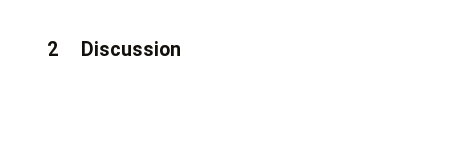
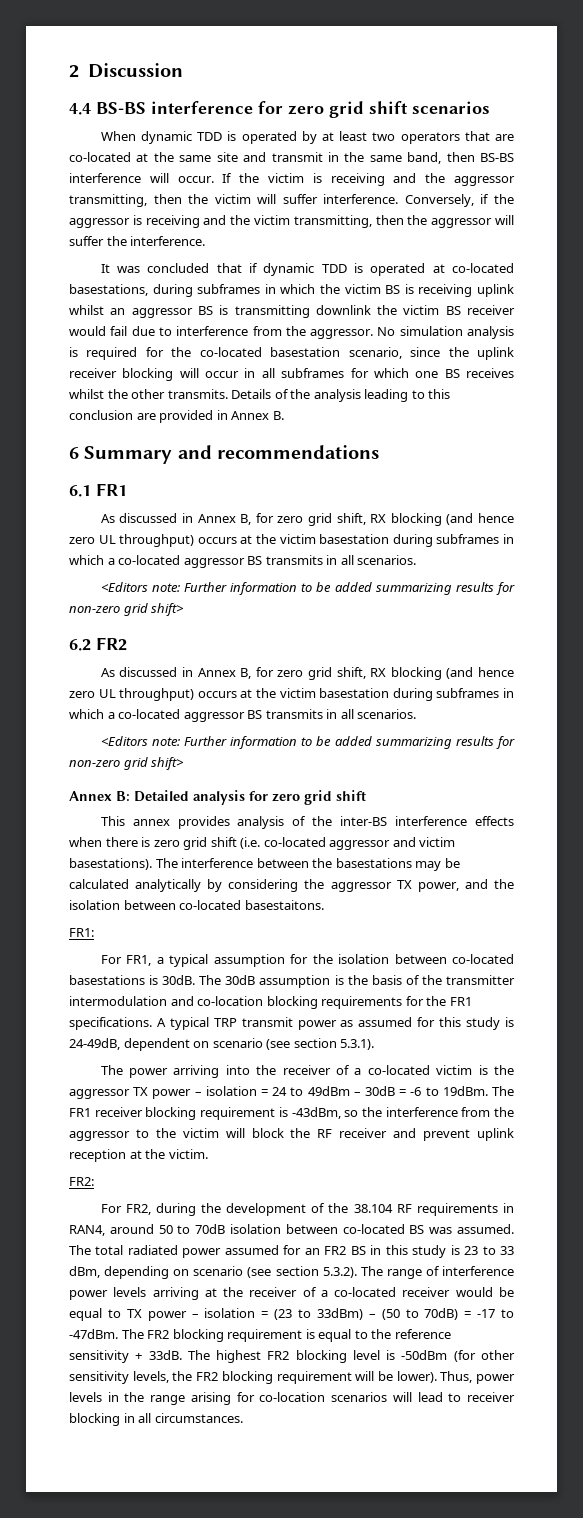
(181, 48) none -> [69,101,490,118] [100,131,515,144] [69,152,514,164] [69,173,515,186] [69,194,514,207] [69,215,515,228] [69,236,206,246] [100,263,515,276] [69,284,515,297] [69,305,516,318] [69,326,514,339] [69,347,514,360] [69,368,515,381] [69,389,451,402] [69,410,284,423] [69,445,380,464] [69,483,127,497] [100,513,514,526] [69,534,514,547] [69,555,417,568] [100,582,515,595] [69,603,185,616] [69,637,127,651] [100,667,514,680] [69,688,514,701] [69,709,417,722] [100,736,515,749] [69,757,185,770] [69,790,366,805] [100,816,514,829] [69,837,456,850] [69,858,460,871] [69,879,514,892] [69,900,324,910] [69,928,94,937] [100,954,514,967] [69,975,515,988] [69,996,472,1009] [69,1017,515,1030] [69,1038,375,1051] [100,1065,515,1078] [69,1086,514,1099] [69,1107,514,1120] [69,1128,515,1141] [69,1149,208,1162] [69,1177,94,1186] [100,1203,514,1216] [69,1224,514,1236] [69,1245,515,1258] [69,1266,514,1279] [69,1287,514,1300] [69,1308,514,1321] [69,1329,451,1342] [69,1350,515,1363] [69,1371,515,1384] [69,1392,516,1405] [69,1413,243,1426] // 4.4 BS-BS interference for zero grid shift scenarios // When dynamic TDD is operated by at least two operators that are co-located at the same site and transmit in the same band, then BS-BS interference will occur. If the victim is receiving and the aggressor transmitting, then the victim will suffer interference. Conversely, if the aggressor is receiving and the victim transmitting, then the aggressor will suffer the interference. // It was concluded that if dynamic TDD is operated at co-located basestations, during subframes in which the victim BS is receiving uplink whilst an aggressor BS is transmitting downlink the victim BS receiver would fail due to interference from the aggressor. No simulation analysis is required for the co-located basestation scenario, since the uplink receiver blocking will occur in all subframes for which one BS receives whilst the other transmits. Details of the analysis leading to this conclusion are provided in Annex B. // 6 Summary and recommendations // 6.1 FR1 // As discussed in Annex B, for zero grid shift, RX blocking (and hence zero UL throughput) occurs at the victim basestation during subframes in which a co-located aggressor BS transmits in all scenarios. // <Editors note: Further information to be added summarizing results for non-zero grid shift> // 6.2 FR2 // As discussed in Annex B, for zero grid shift, RX blocking (and hence zero UL throughput) occurs at the victim basestation during subframes in which a co-located aggressor BS transmits in all scenarios. // <Editors note: Further information to be added summarizing results for non-zero grid shift> // Annex B: Detailed analysis for zero grid shift // This annex provides analysis of the inter-BS interference effects when there is zero grid shift (i.e. co-located aggressor and victim basestations). The interference between the basestations may be calculated analytically by considering the aggressor TX power, and the isolation between co-located basestaitons. // FR1: // For FR1, a typical assumption for the isolation between co-located basestations is 30dB. The 30dB assumption is the basis of the transmitter intermodulation and co-location blocking requirements for the FR1 specifications. A typical TRP transmit power as assumed for this study is 24-49dB, dependent on scenario (see section 5.3.1). // The power arriving into the receiver of a co-located victim is the aggressor TX power – isolation = 24 to 49dBm – 30dB = -6 to 19dBm. The FR1 receiver blocking requirement is -43dBm, so the interference from the aggressor to the victim will block the RF receiver and prevent uplink reception at the victim. // FR2: // For FR2, during the development of the 38.104 RF requirements in RAN4, around 50 to 70dB isolation between co-located BS was assumed. The total radiated power assumed for an FR2 BS in this study is 23 to 33 dBm, depending on scenario (see section 5.3.2). The range of interference power levels arriving at the receiver of a co-located receiver would be equal to TX power – isolation = (23 to 33dBm) – (50 to 70dB) = -17 to -47dBm. The FR2 blocking requirement is equal to the reference sensitivity + 33dB. The highest FR2 blocking level is -50dBm (for other sensitivity levels, the FR2 blocking requirement will be lower). Thus, power levels in the range arising for co-location scenarios will lead to receiver blocking in all circumstances.

